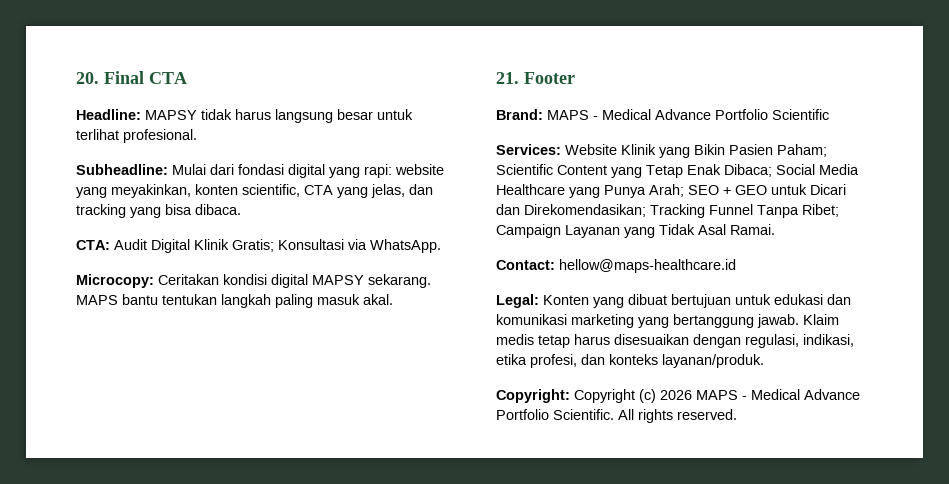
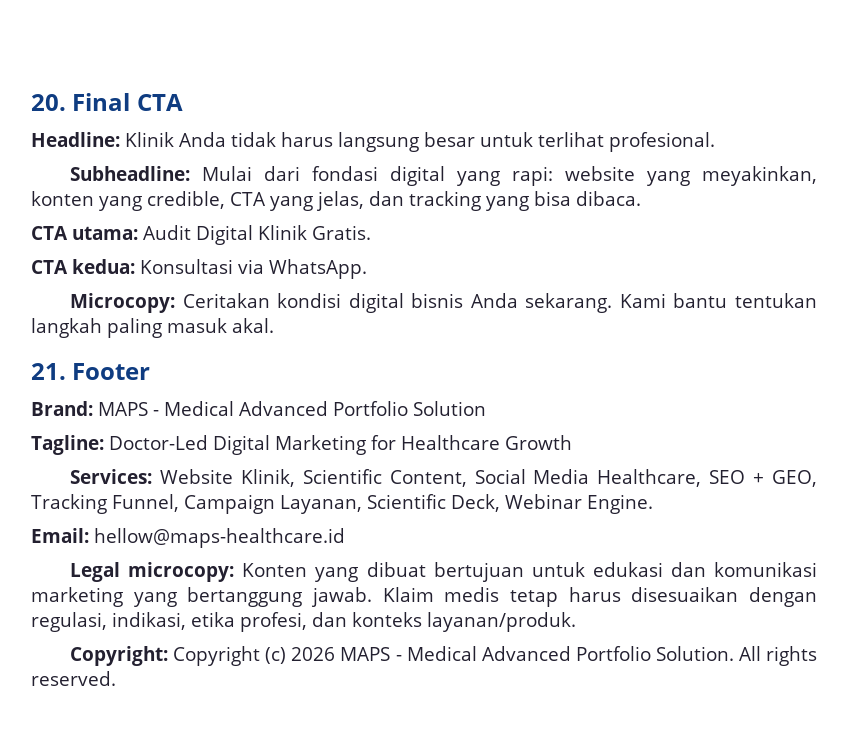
[145,110,197,120] MAPSY -> [125,132,226,147] Klinik Anda
[242,184,300,197] scientific, -> [99,191,225,211] yang credible,
[76,240,110,250] CTA: -> [31,226,138,240] CTA utama:
[232,239,274,252] Gratis; -> [311,225,371,240] [31,259,135,274] Gratis. // CTA kedua:
[312,274,431,288] [76,295,118,305] MAPSY sekarang. MAPS -> [411,293,666,313] bisnis Anda sekarang. Kami
[655,109,829,120] [496,144,827,158] [496,164,859,178] [496,184,846,198] [496,204,839,218] [496,224,775,238] [496,260,555,270] Advance Portfolio Scientific // Services: Website Klinik yang Bikin Pasien Paham; Scientific Content yang Tetap Enak Dibaca; Social Media Healthcare yang Punya Arah; SEO + GEO untuk Dicari dan Direkomendasikan; Tracking Funnel Tanpa Ribet; Campaign Layanan yang Tidak Asal Ramai. // Contact: -> [239,401,486,416] [31,435,572,455] [70,469,818,487] [31,494,653,514] [31,528,89,543] Advanced Portfolio Solution // Tagline: Doctor-Led Digital Marketing for Healthcare Growth // Services: Website Klinik, Scientific Content, Social Media Healthcare, SEO + GEO, Tracking Funnel, Campaign Layanan, Scientific Deck, Webinar Engine. // Email:
[496,294,539,308] Legal: -> [70,562,235,582] Legal microcopy:
[804,389,860,400] [496,409,614,420] Advance Portfolio Scientific. -> [481,646,734,661] Advanced Portfolio Solution.

